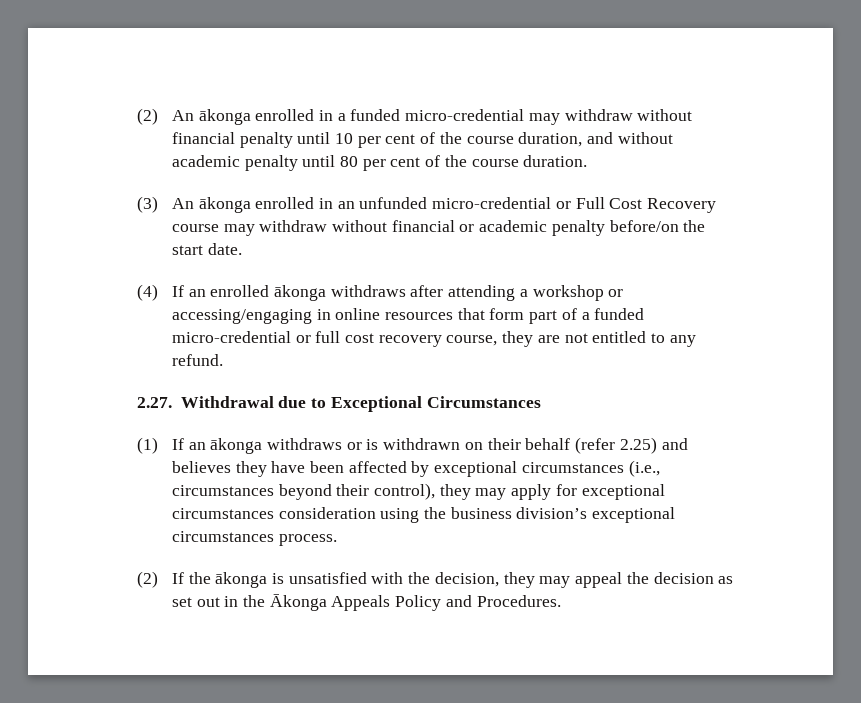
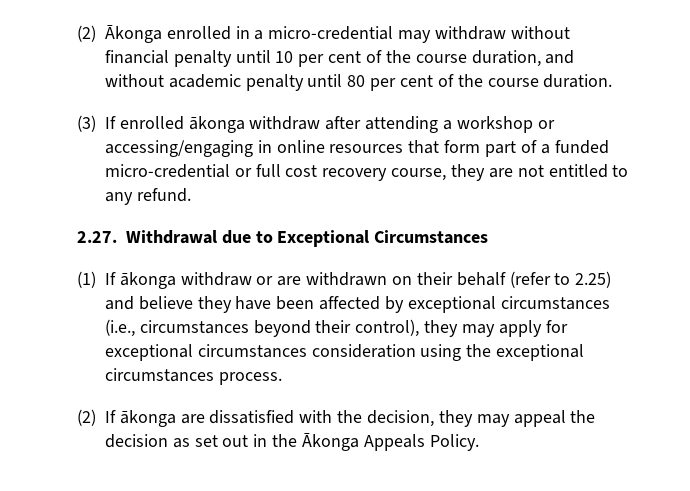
[136,108,251,125] (2) An ākonga -> [76,24,162,43] (2) Ākonga
[350,109,401,121] funded -> (264, 35) none
[171,197,717,213] [171,220,706,236] [171,243,242,255] [136,284,206,301] An ākonga enrolled in an unfunded micro-credential or Full Cost Recovery course may withdraw without financial or academic penalty before/on the start date. // (4) If an -> [104,116,116,129] If
[330,285,406,297] withdraws -> [249,116,321,130] withdraw
[188,438,379,454] an ākonga withdraws or is -> [119,272,302,289] ākonga withdraw or are
(616, 445) none -> [554,273,571,285] to
[171,461,231,473] believes -> [138,296,193,310] believe
[450,507,588,519] business division’s -> (492, 350) none
[188,572,367,588] the ākonga is unsatisfied -> [119,410,295,427] ākonga are dissatisfied
[395,595,561,611] Policy and Procedures. -> [429,434,479,451] Policy.

